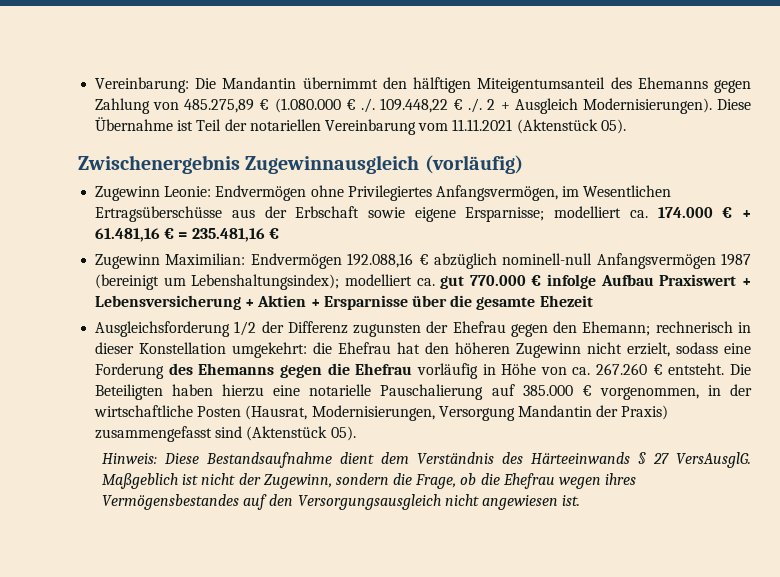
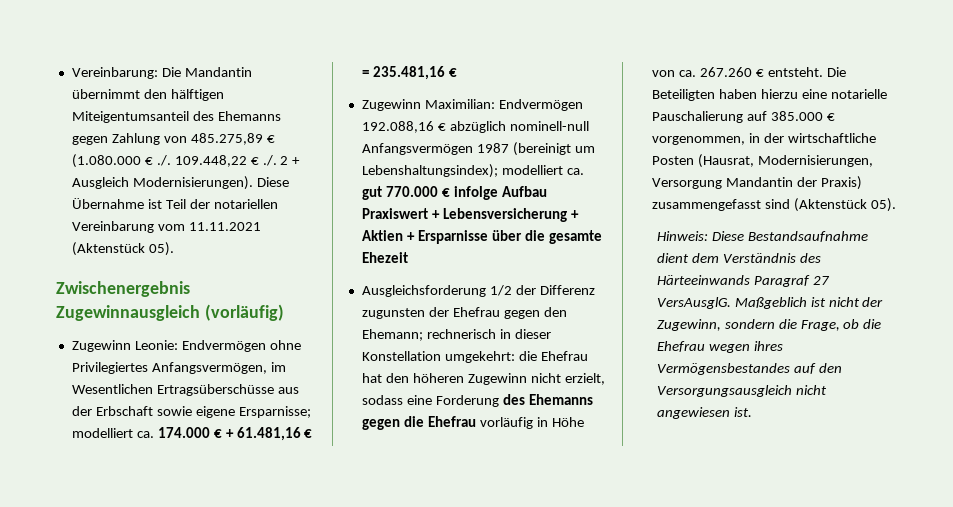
[637,452,646,464] § -> [753,275,810,287] Paragraf

